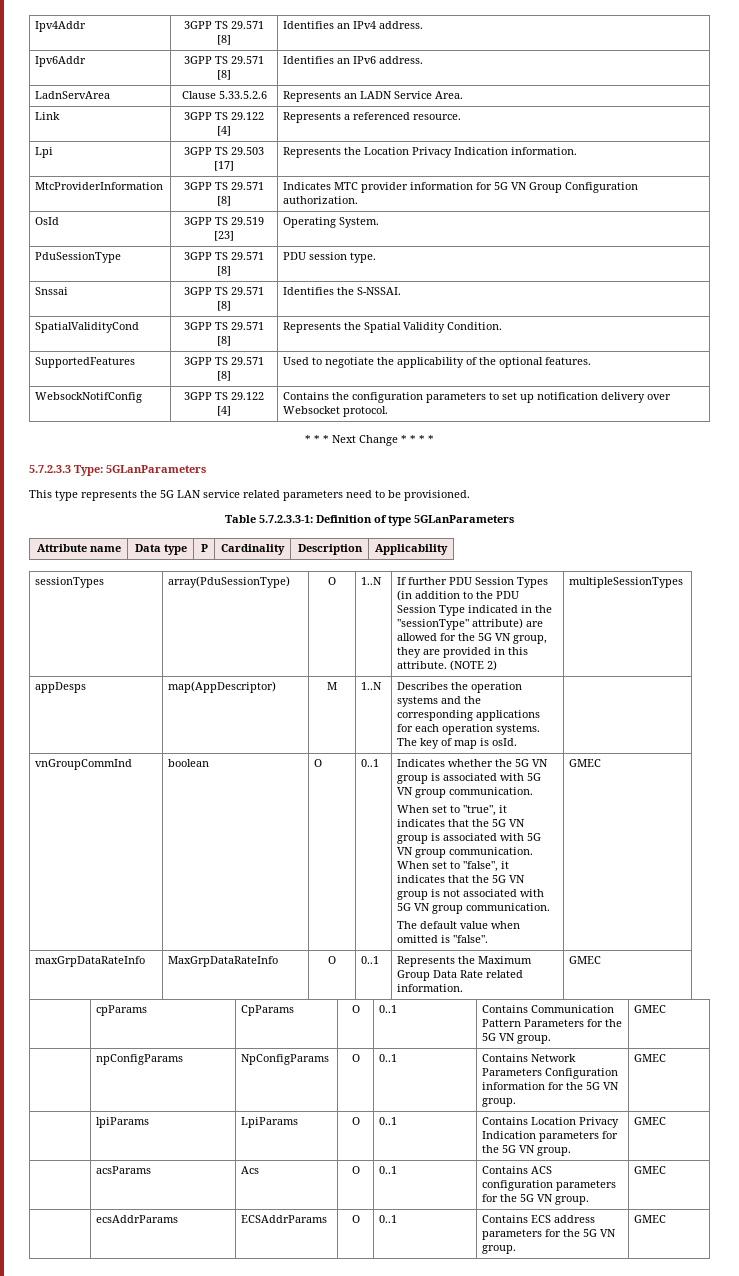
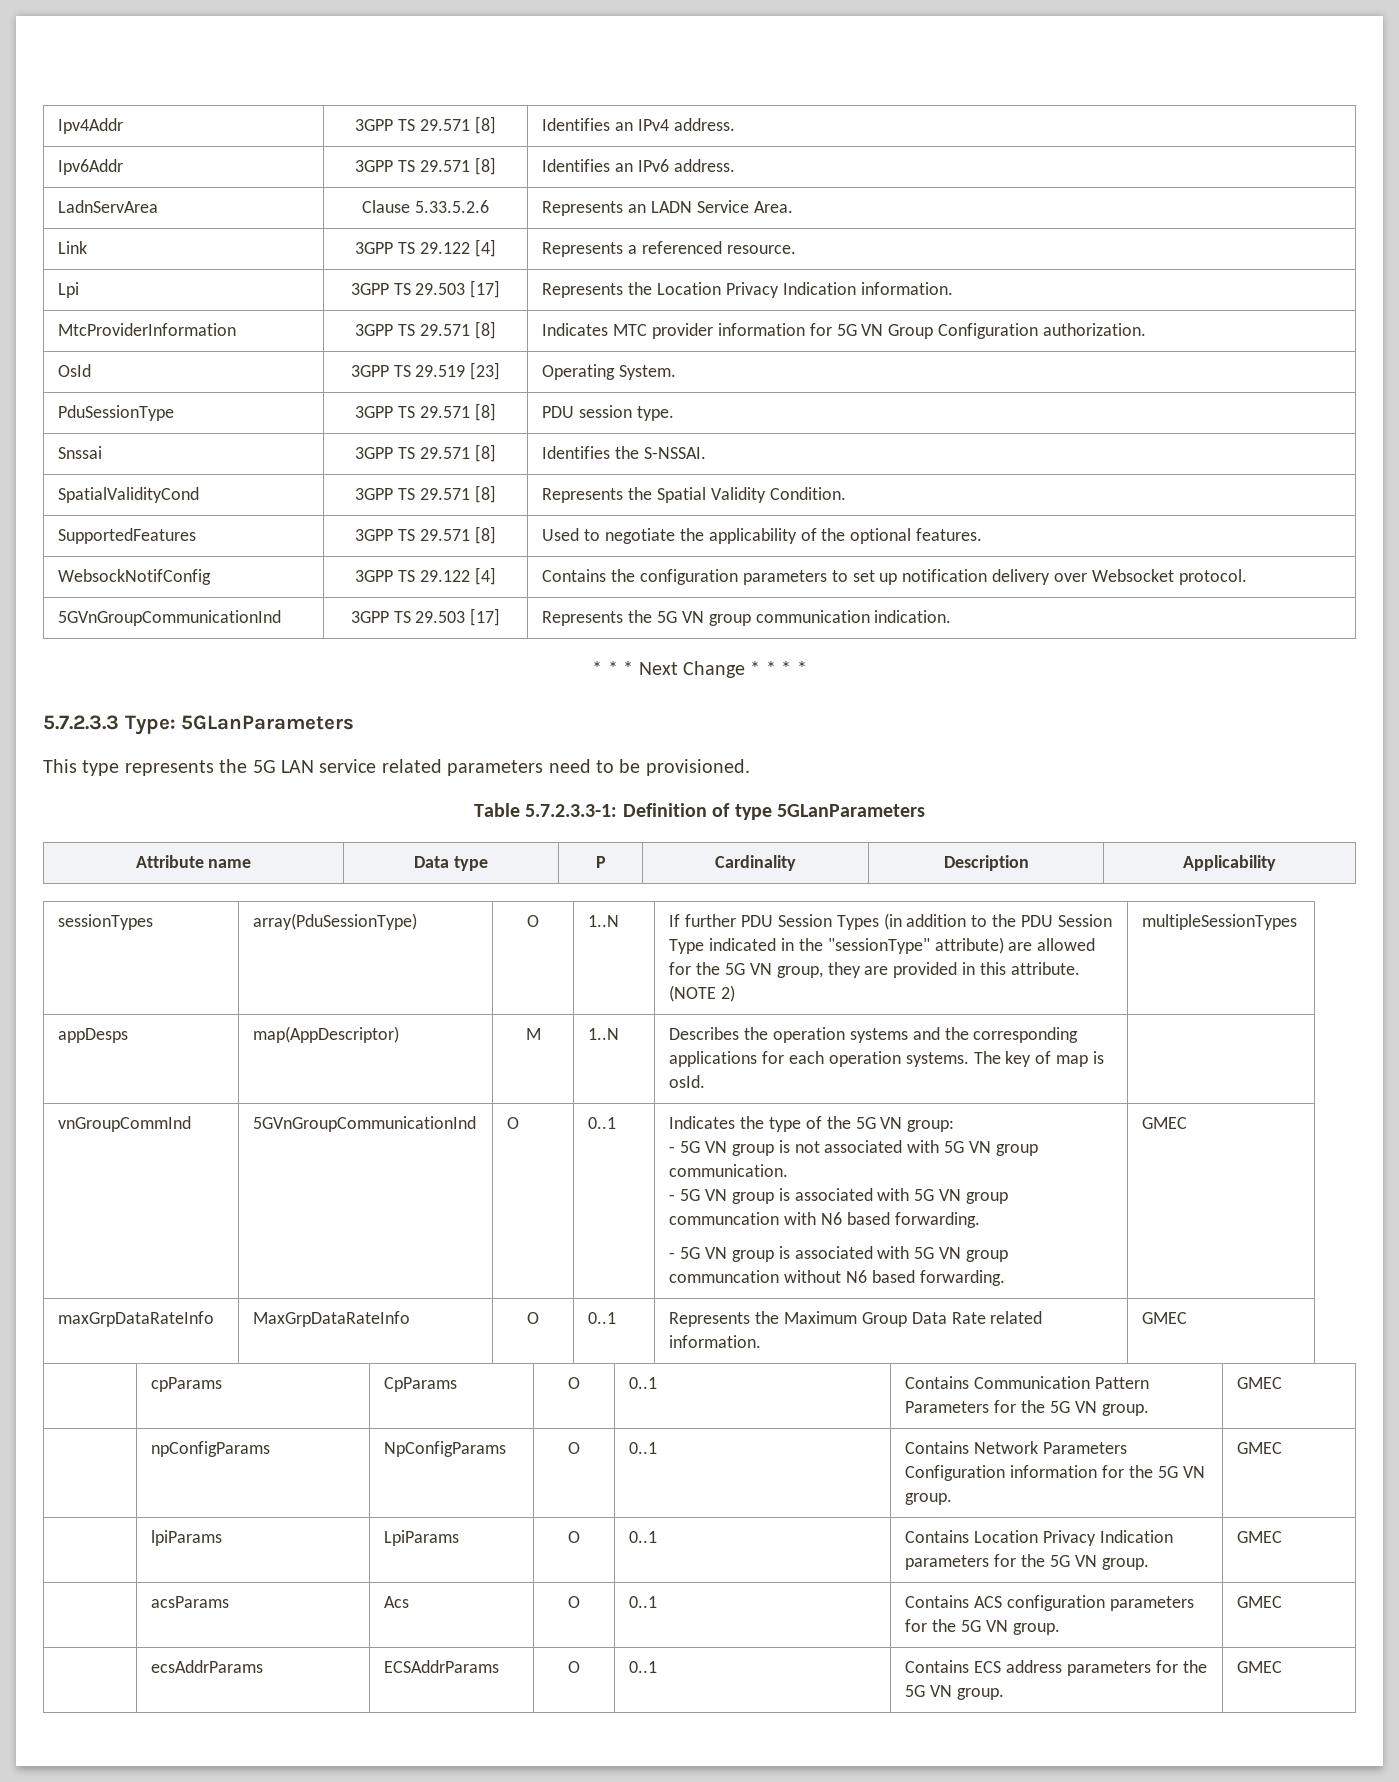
(389, 411) none -> [58,610,282,626] [350,608,501,626] [542,610,952,626] // 5GVnGroupCommunicationInd | 3GPP TS 29.503 [17] | Represents the 5G VN group communication indication.
[168,759,210,767] boolean -> [253,1116,477,1132] 5GVnGroupCommunicationInd
[448,759,549,767] [397,773,542,784] [397,787,534,798] [397,805,508,816] [397,819,526,827] [397,833,542,844] [397,847,534,858] [397,861,510,872] [397,875,490,883] whether the 5G VN group is associated with 5G VN group communication. // When set to "true", it indicates that the 5G VN group is associated with 5G VN group communication. When set to "false", it indicates that the -> [740,1116,955,1132] [669,1146,676,1153] the type of the 5G VN group: // -
[397,921,521,929] [397,935,489,943] The default value when omitted is "false". -> [669,1188,1008,1204] [669,1212,980,1228] [669,1246,1008,1262] [669,1270,1005,1286] - 5G VN group is associated with 5G VN group communcation with N6 based forwarding. // - 5G VN group is associated with 5G VN group communcation without N6 based forwarding.

